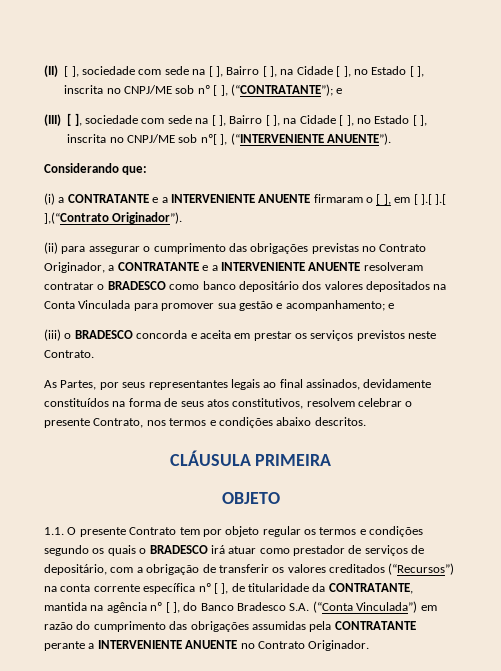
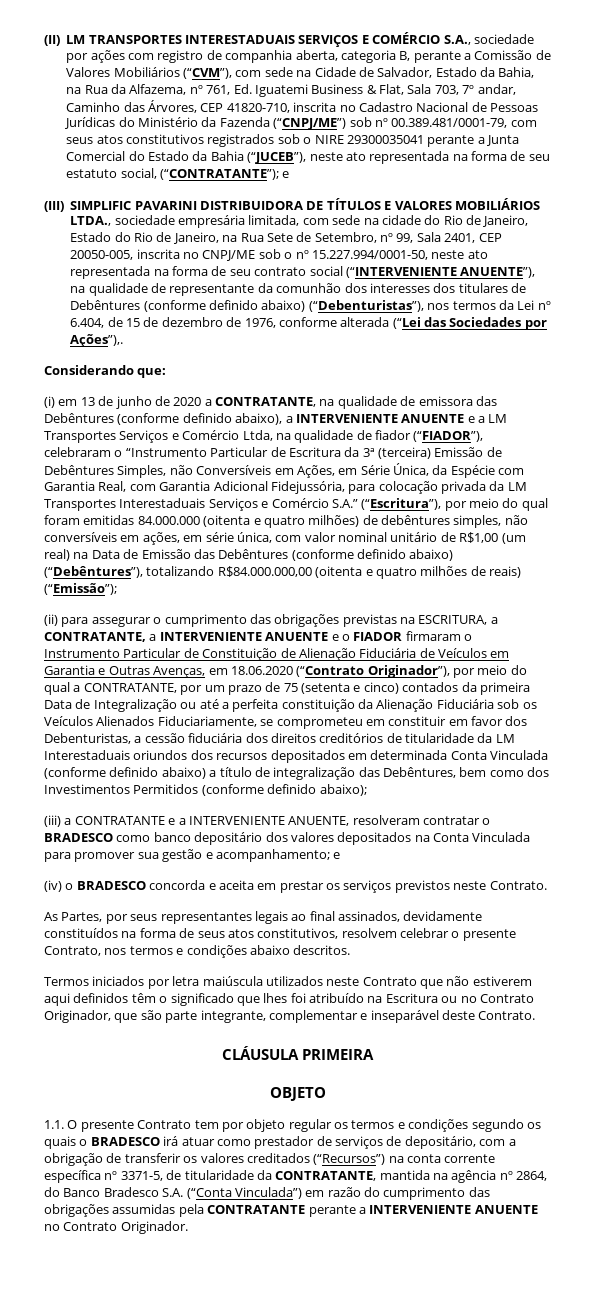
[64,66,424,77] [64,84,343,96] [44,113,427,126] [67,133,391,145] [44,163,148,175] [44,193,447,205] [44,212,183,224] [ ], sociedade com sede na [ ], Bairro [ ], na Cidade [ ], no Estado [ ], inscrita no CNPJ/ME sob nº [ ], (“CONTRATANTE”); e // (III) [ ], sociedade com sede na [ ], Bairro [ ], na Cidade [ ], no Estado [ ], inscrita no CNPJ/ME sob nº[ ], (“INTERVENIENTE ANUENTE”). // Considerando que: // (i) a CONTRATANTE e a INTERVENIENTE ANUENTE firmaram o [ ], em [ ].[ ].[ ],(“Contrato Originador”). -> [66,32,534,47] [66,50,551,63] [66,67,535,79] [66,84,516,97] [66,100,538,113] [64,117,537,130] [66,134,519,147] [66,151,550,164] [66,168,290,180] [44,198,540,212] [70,215,529,228] [70,232,502,244] [70,249,488,261] [70,266,536,279] [70,283,526,296] [70,300,551,312] [70,317,547,330] [70,334,124,347] [44,365,167,378] [44,396,497,409] [44,413,508,425] [44,430,484,443] [44,447,502,459] [44,463,525,478] [44,481,527,494] [44,498,548,511] [44,515,528,528] [44,532,526,545] [44,549,454,561] [44,566,521,579] [44,583,117,595] LM TRANSPORTES INTERESTADUAIS SERVIÇOS E COMÉRCIO S.A., sociedade por ações com registro de companhia aberta, categoria B, perante a Comissão de Valores Mobiliários (“CVM”), com sede na Cidade de Salvador, Estado da Bahia, na Rua da Alfazema, nº 761, Ed. Iguatemi Business & Flat, Sala 703, 7º andar, Caminho das Árvores, CEP 41820-710, inscrita no Cadastro Nacional de Pessoas Jurídicas do Ministério da Fazenda (“CNPJ/ME”) sob nº 00.389.481/0001-79, com seus atos constitutivos registrados sob o NIRE 29300035041 perante a Junta Comercial do Estado da Bahia (“JUCEB”), neste ato representada na forma de seu estatuto social, (“CONTRATANTE”); e // (III) SIMPLIFIC PAVARINI DISTRIBUIDORA DE TÍTULOS E VALORES MOBILIÁRIOS LTDA., sociedade empresária limitada, com sede na cidade do Rio de Janeiro, Estado do Rio de Janeiro, na Rua Sete de Setembro, nº 99, Sala 2401, CEP 20050-005, inscrita no CNPJ/ME sob o nº 15.227.994/0001-50, neste ato representada na forma de seu contrato social (“INTERVENIENTE ANUENTE”), na qualidade de representante da comunhão dos interesses dos titulares de Debêntures (conforme definido abaixo) (“Debenturistas”), nos termos da Lei nº 6.404, de 15 de dezembro de 1976, conforme alterada (“Lei das Sociedades por Ações”),. // Considerando que: // (i) em 13 de junho de 2020 a CONTRATANTE, na qualidade de emissora das Debêntures (conforme definido abaixo), a INTERVENIENTE ANUENTE e a LM Transportes Serviços e Comércio Ltda, na qualidade de fiador (“FIADOR”), celebraram o “Instrumento Particular de Escritura da 3ª (terceira) Emissão de Debêntures Simples, não Conversíveis em Ações, em Série Única, da Espécie com Garantia Real, com Garantia Adicional Fidejussória, para colocação privada da LM Transportes Interestaduais Serviços e Comércio S.A.” (“Escritura”), por meio do qual foram emitidas 84.000.000 (oitenta e quatro milhões) de debêntures simples, não conversíveis em ações, em série única, com valor nominal unitário de R$1,00 (um real) na Data de Emissão das Debêntures (conforme definido abaixo) (“Debêntures”), totalizando R$84.000.000,00 (oitenta e quatro milhões de reais) (“Emissão”);
[362,244,427,252] [44,262,361,273] no Contrato Originador, a CONTRATANTE e a INTERVENIENTE ANUENTE -> [400,615,498,625] [44,631,472,642] [44,648,510,661] [44,665,527,678] [44,682,530,695] [44,699,537,712] [44,716,528,729] [44,733,515,744] [44,750,548,763] [44,767,550,780] [44,784,367,796] [44,815,350,827] na ESCRITURA, a CONTRATANTE, a INTERVENIENTE ANUENTE e o FIADOR firmaram o Instrumento Particular de Constituição de Alienação Fiduciária de Veículos em Garantia e Outras Avenças, em 18.06.2020 (“Contrato Originador”), por meio do qual a CONTRATANTE, por um prazo de 75 (setenta e cinco) contados da primeira Data de Integralização ou até a perfeita constituição da Alienação Fiduciária sob os Veículos Alienados Fiduciariamente, se comprometeu em constituir em favor dos Debenturistas, a cessão fiduciária dos direitos creditórios de titularidade da LM Interestaduais oriundos dos recursos depositados em determinada Conta Vinculada (conforme definido abaixo) a título de integralização das Debêntures, bem como dos Investimentos Permitidos (conforme definido abaixo); // (iii) a CONTRATANTE e a INTERVENIENTE ANUENTE,
[44,329,61,341] (iii) -> [44,880,62,892] (iv)
(366, 421) none -> [44,976,532,989] [44,993,534,1006] [44,1010,536,1023] // Termos iniciados por letra maiúscula utilizados neste Contrato que não estiverem aqui definidos têm o significado que lhes foi atribuído na Escritura ou no Contrato Originador, que são parte integrante, complementar e inseparável deste Contrato.
[213,583,229,594] [ ], -> [120,1171,163,1181] 3371-5,
[165,602,180,613] [ ], -> [516,1171,548,1181] 2864,

